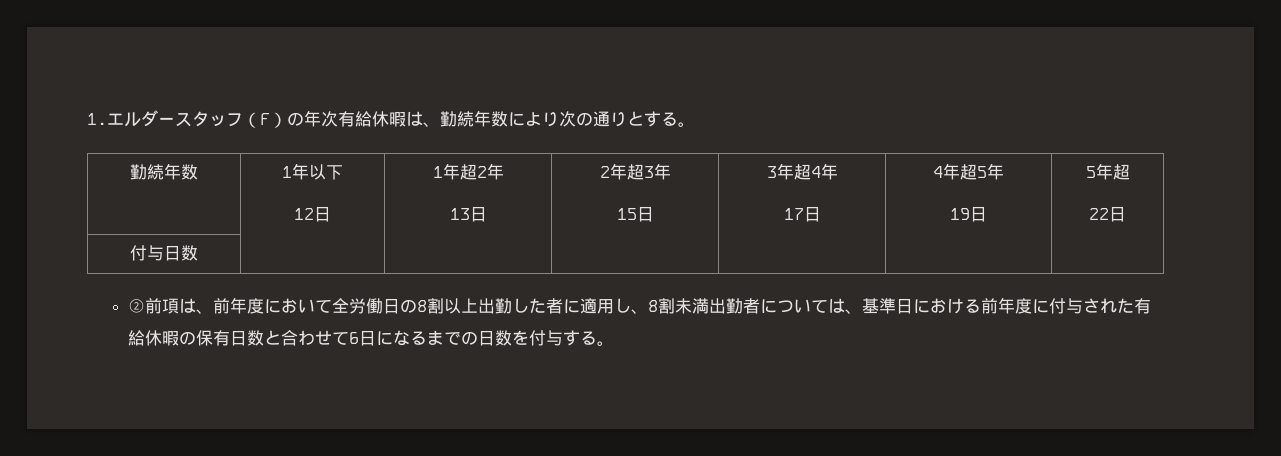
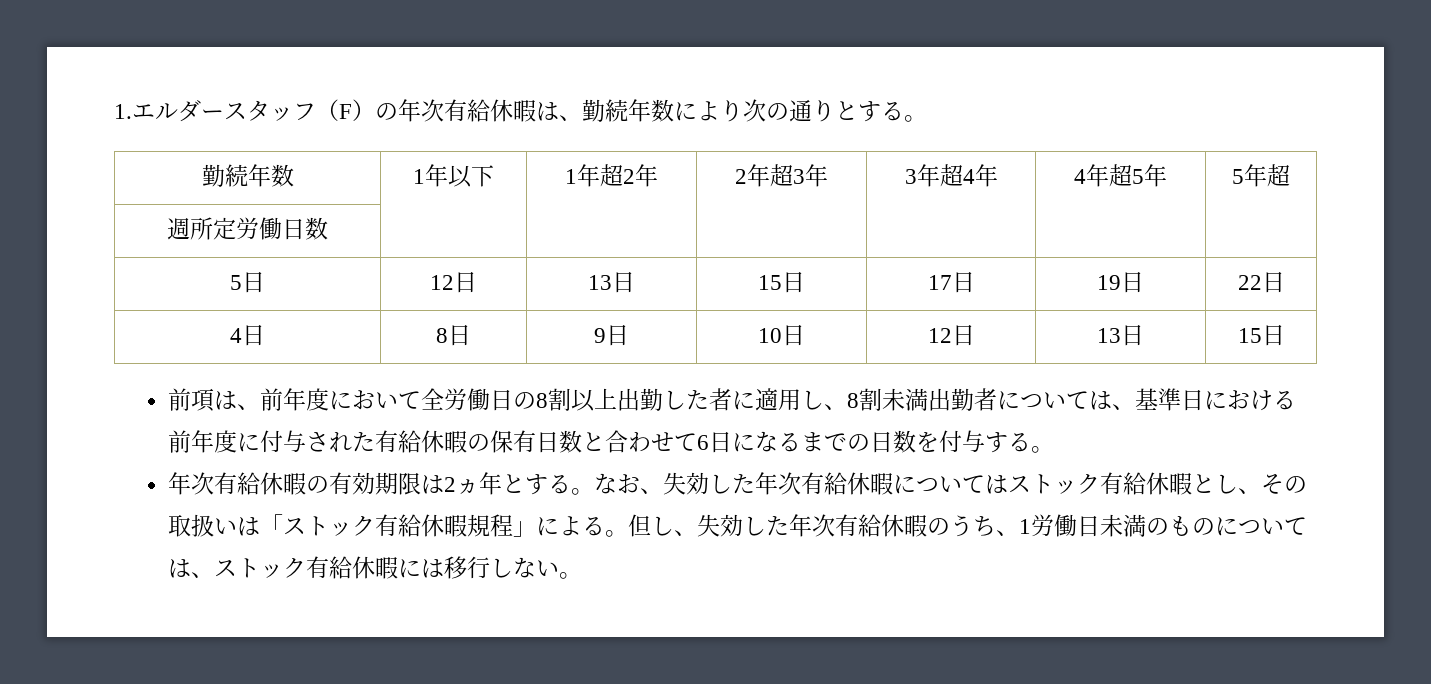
[294,206,331,222] // 12日 -> (494, 176) none
[449,206,487,222] // 13日 -> (658, 175) none
[616,206,654,222] // 15日 -> (828, 175) none
[783,206,821,222] // 17日 -> (998, 175) none
[950,206,987,222] // 19日 -> (1167, 175) none
[1089,206,1126,222] [130,245,164,261] // 22日 // 付与 -> [167,217,282,240] // 週所定労働
[128,299,146,313] // ② -> [230,271,265,293] [430,271,477,293] [588,271,635,293] [758,271,805,293] [927,271,975,293] [1097,271,1144,293] [1237,271,1285,293] [230,324,265,346] [436,324,471,346] [594,324,629,346] [758,324,805,346] [927,324,975,346] [1097,324,1144,346] [1237,324,1285,346] // 5日 | 12日 | 13日 | 15日 | 17日 | 19日 | 22日 // 4日 | 8日 | 9日 | 10日 | 12日 | 13日 | 15日 //
(615, 343) none -> [168,472,1308,495] [168,514,1308,537] [168,556,583,579] // 年次有給休暇の有効期限は2ヵ年とする。なお、失効した年次有給休暇についてはストック有給休暇とし、その取扱いは「ストック有給休暇規程」による。但し、失効した年次有給休暇のうち、1労働日未満のものについては、ストック有給休暇には移行しない。

